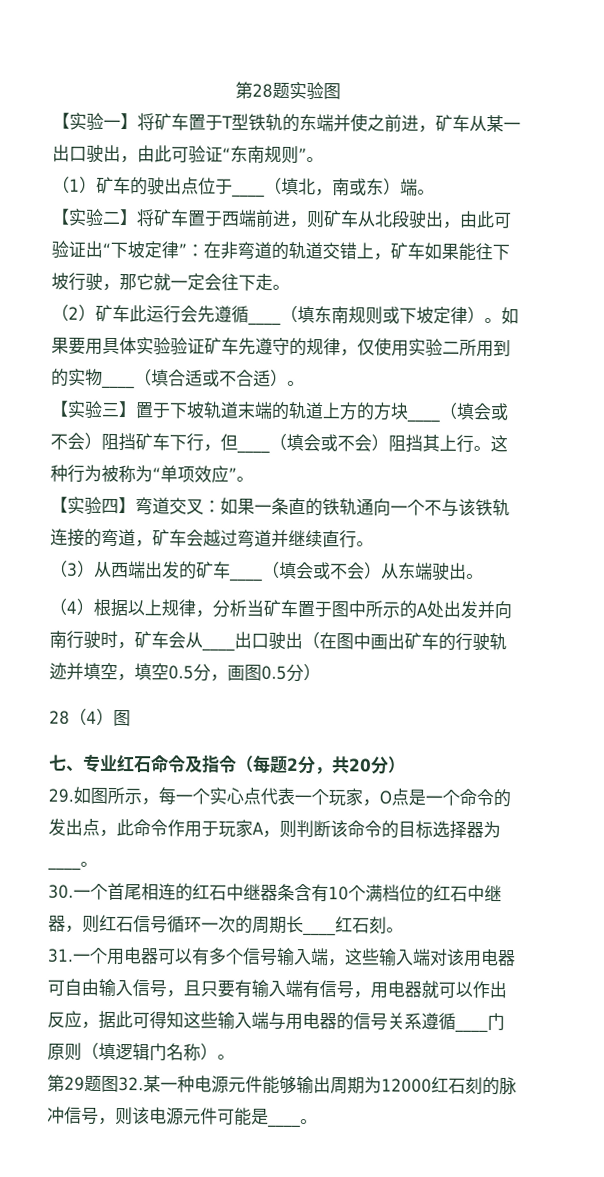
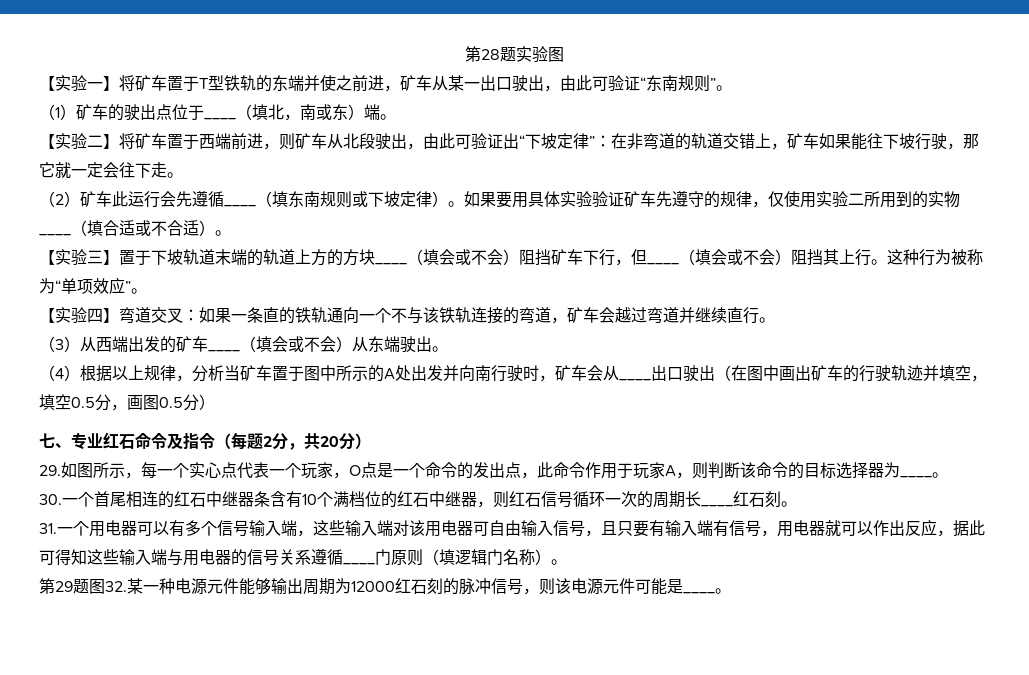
[49,708,131,727] // 28（4）图 -> (215, 402) none

